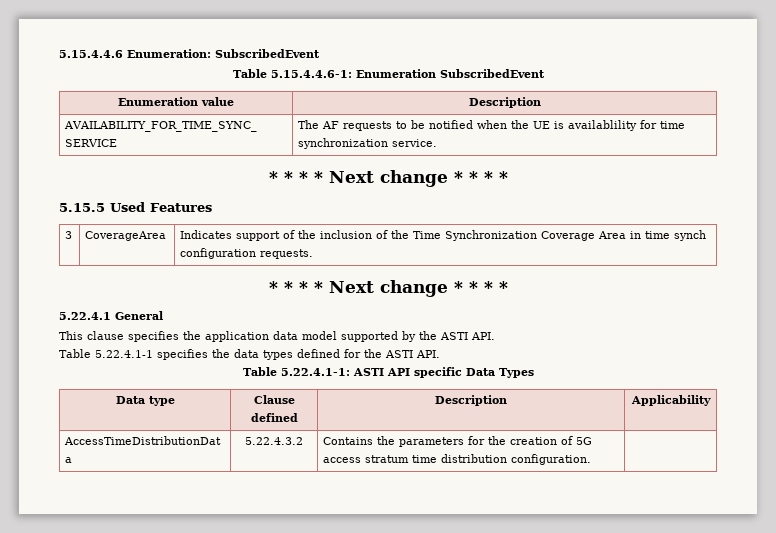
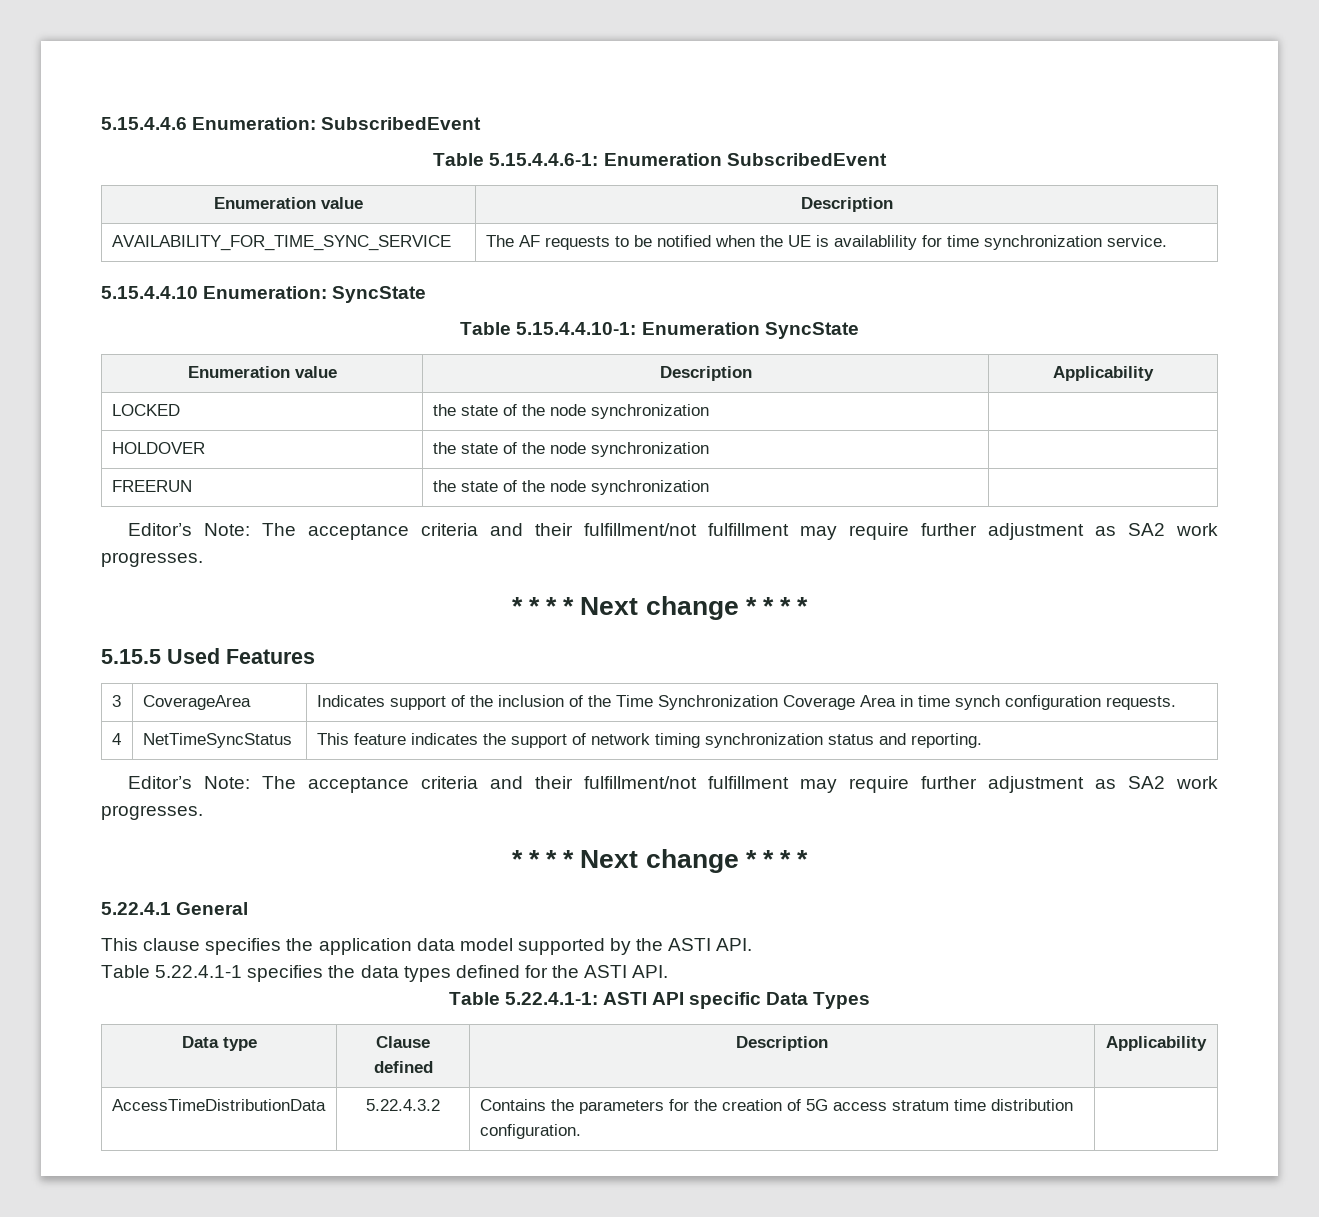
(438, 143) none -> [101,286,427,303] [460,322,859,339] [187,366,337,378] [659,366,752,381] [1053,366,1154,381] [111,404,180,416] [432,404,709,419] [111,442,205,454] [432,442,709,457] [111,480,192,492] [432,480,709,495] [127,523,1218,540] [101,552,203,567] // 5.15.4.4.10 Enumeration: SyncState // Table 5.15.4.4.10-1: Enumeration SyncState // Enumeration value | Description | Applicability // LOCKED | the state of the node synchronization | // HOLDOVER | the state of the node synchronization | // FREERUN | the state of the node synchronization | // Editor’s Note: The acceptance criteria and their fulfillment/not fulfillment may require further adjustment as SA2 work progresses.
(314, 254) none -> [111,733,121,745] [142,733,292,748] [316,733,982,748] [127,776,1218,793] [101,805,203,820] // 4 | NetTimeSyncStatus | This feature indicates the support of network timing synchronization status and reporting. // Editor’s Note: The acceptance criteria and their fulfillment/not fulfillment may require further adjustment as SA2 work progresses.

